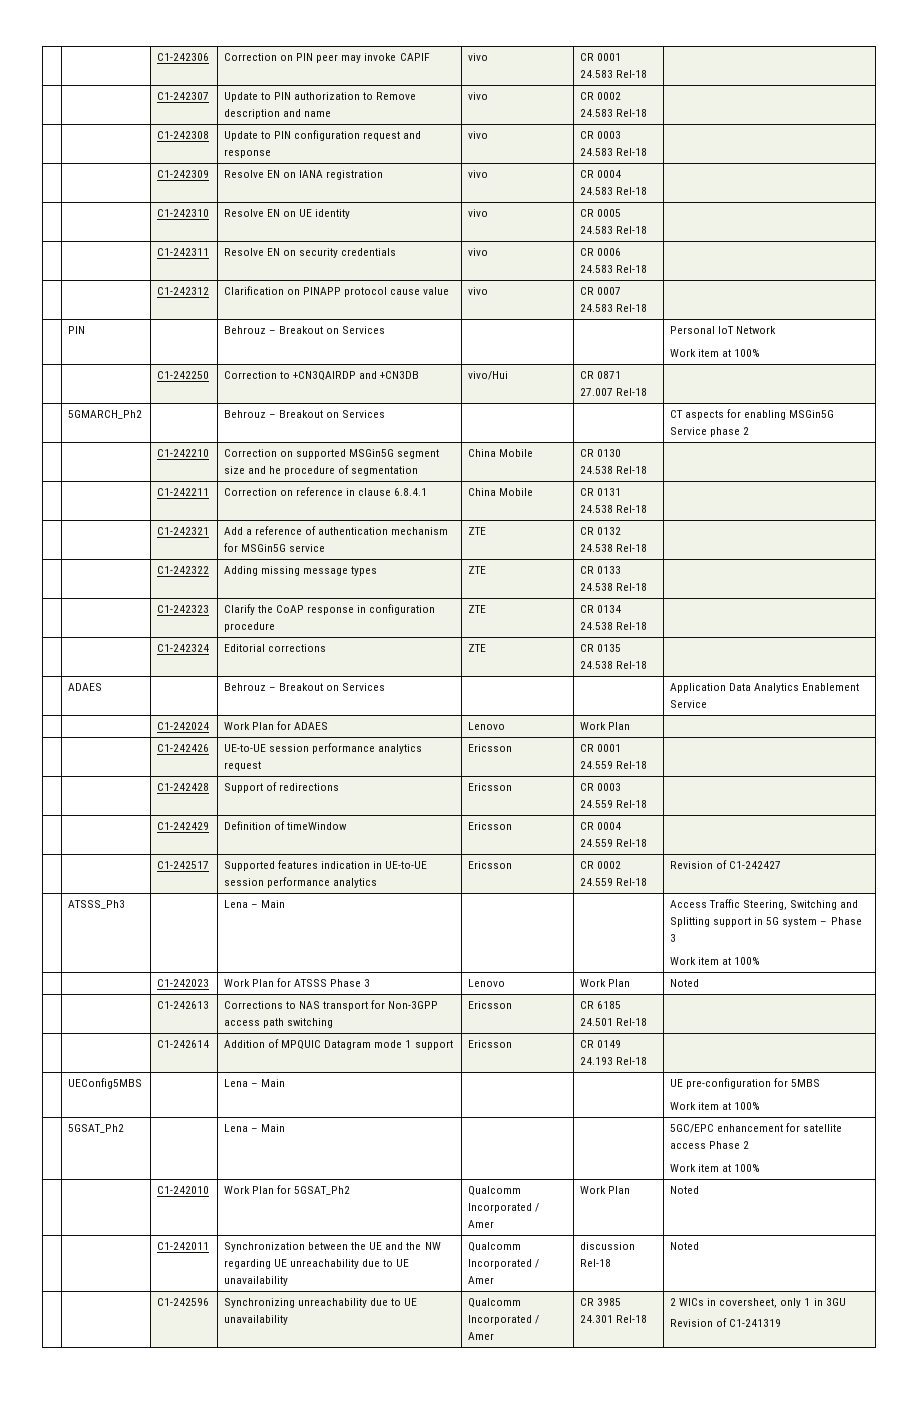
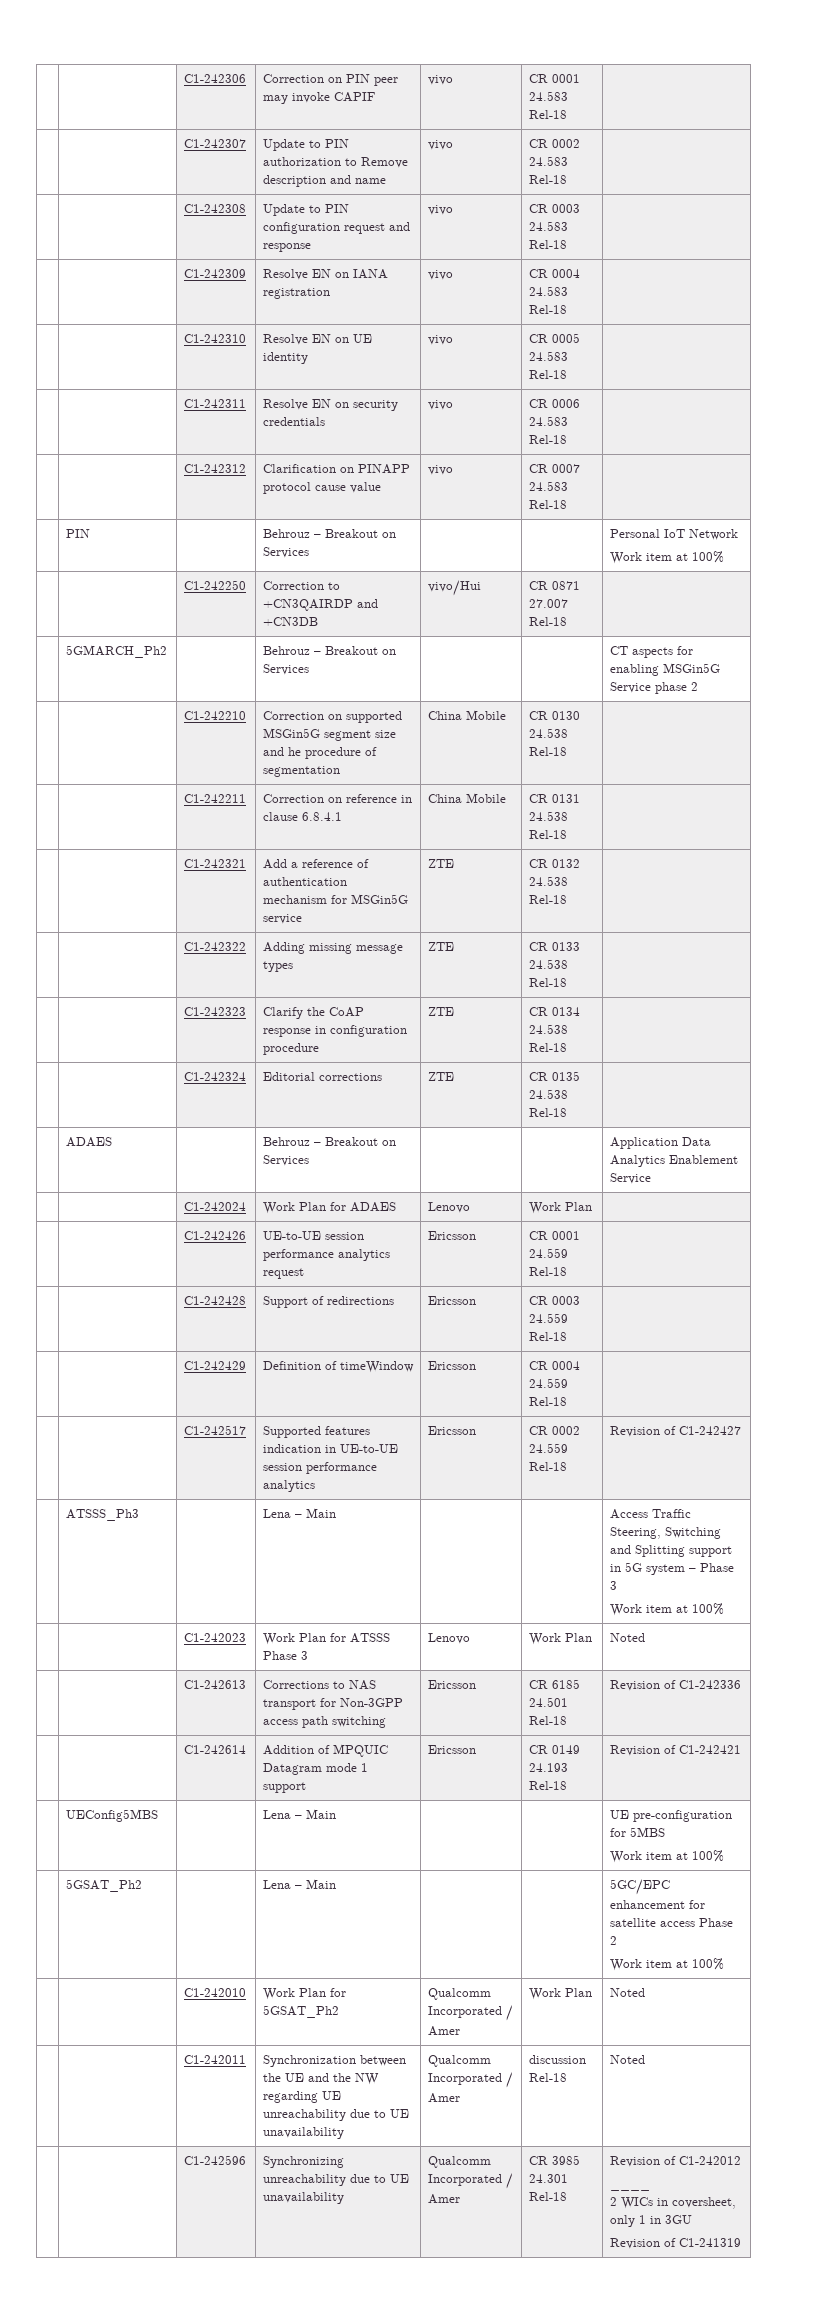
(648, 1022) none -> [609,1680,741,1691] Revision of C1-242336
(648, 1061) none -> [609,1745,741,1756] Revision of C1-242421
(648, 1319) none -> [609,2156,741,2167] [609,2188,650,2191] Revision of C1-242012 // ____ //

